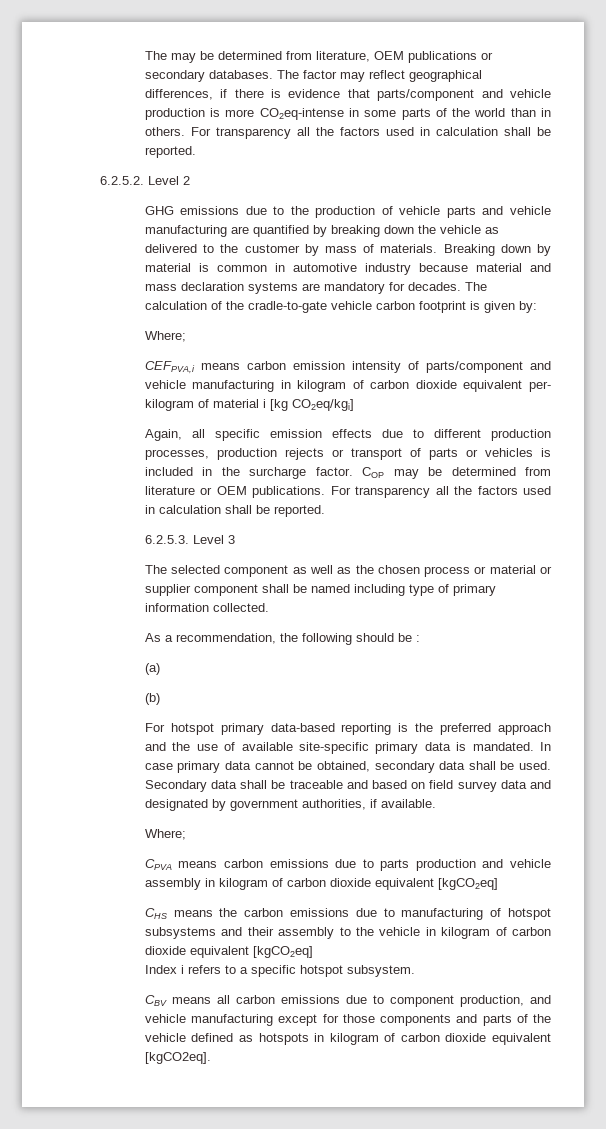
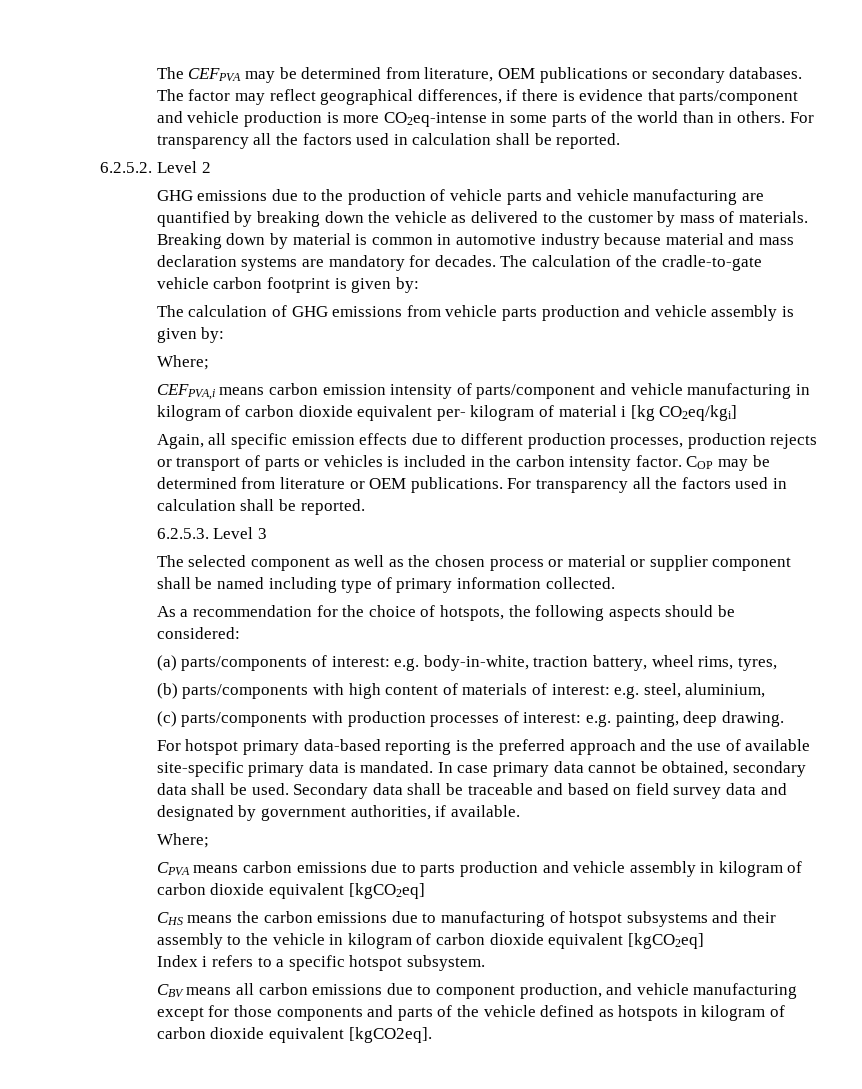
[144,51,167,60] The -> [156,67,242,81] The CEFPVA
(537, 307) none -> [156,305,794,321] [156,327,225,343] // The calculation of GHG emissions from vehicle parts production and vehicle assembly is given by:
[249,467,307,479] surcharge -> [515,455,632,471] carbon intensity
[175,633,276,644] recommendation, -> [192,605,504,621] recommendation for the choice of hotspots,
(352, 639) none -> [608,607,661,621] aspects
[415,635,420,642] : -> [156,627,240,639] considered:
[144,693,160,705] // (b) -> [181,655,777,671] [156,683,766,699] [156,711,784,727] parts/components of interest: e.g. body-in-white, traction battery, wheel rims, tyres, // (b) parts/components with high content of materials of interest: e.g. steel, aluminium, // (c) parts/components with production processes of interest: e.g. painting, deep drawing.

